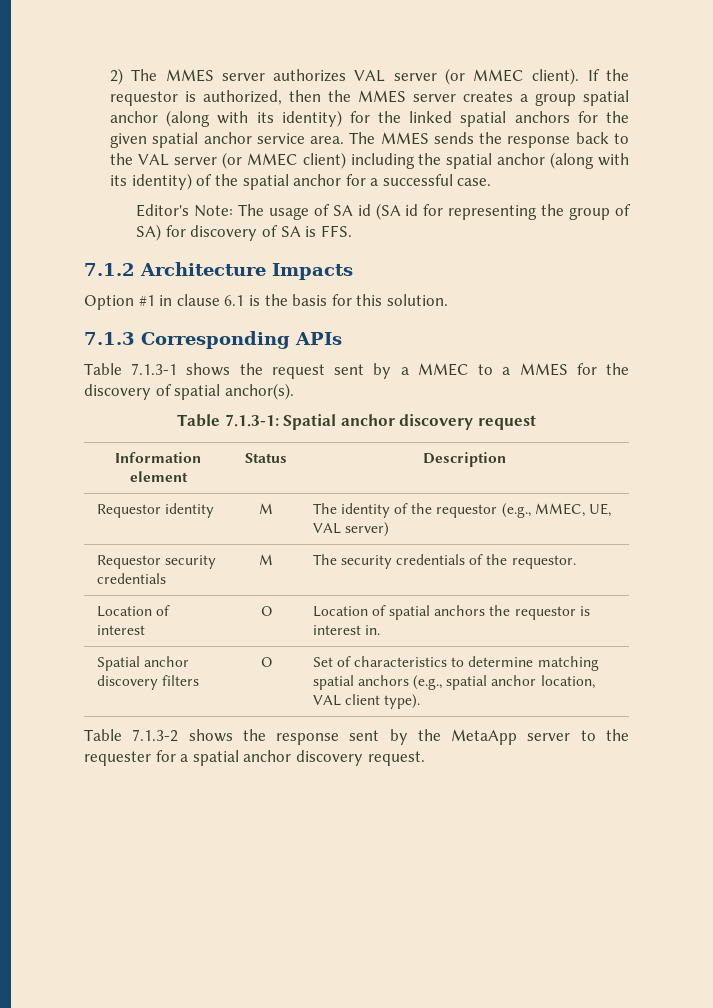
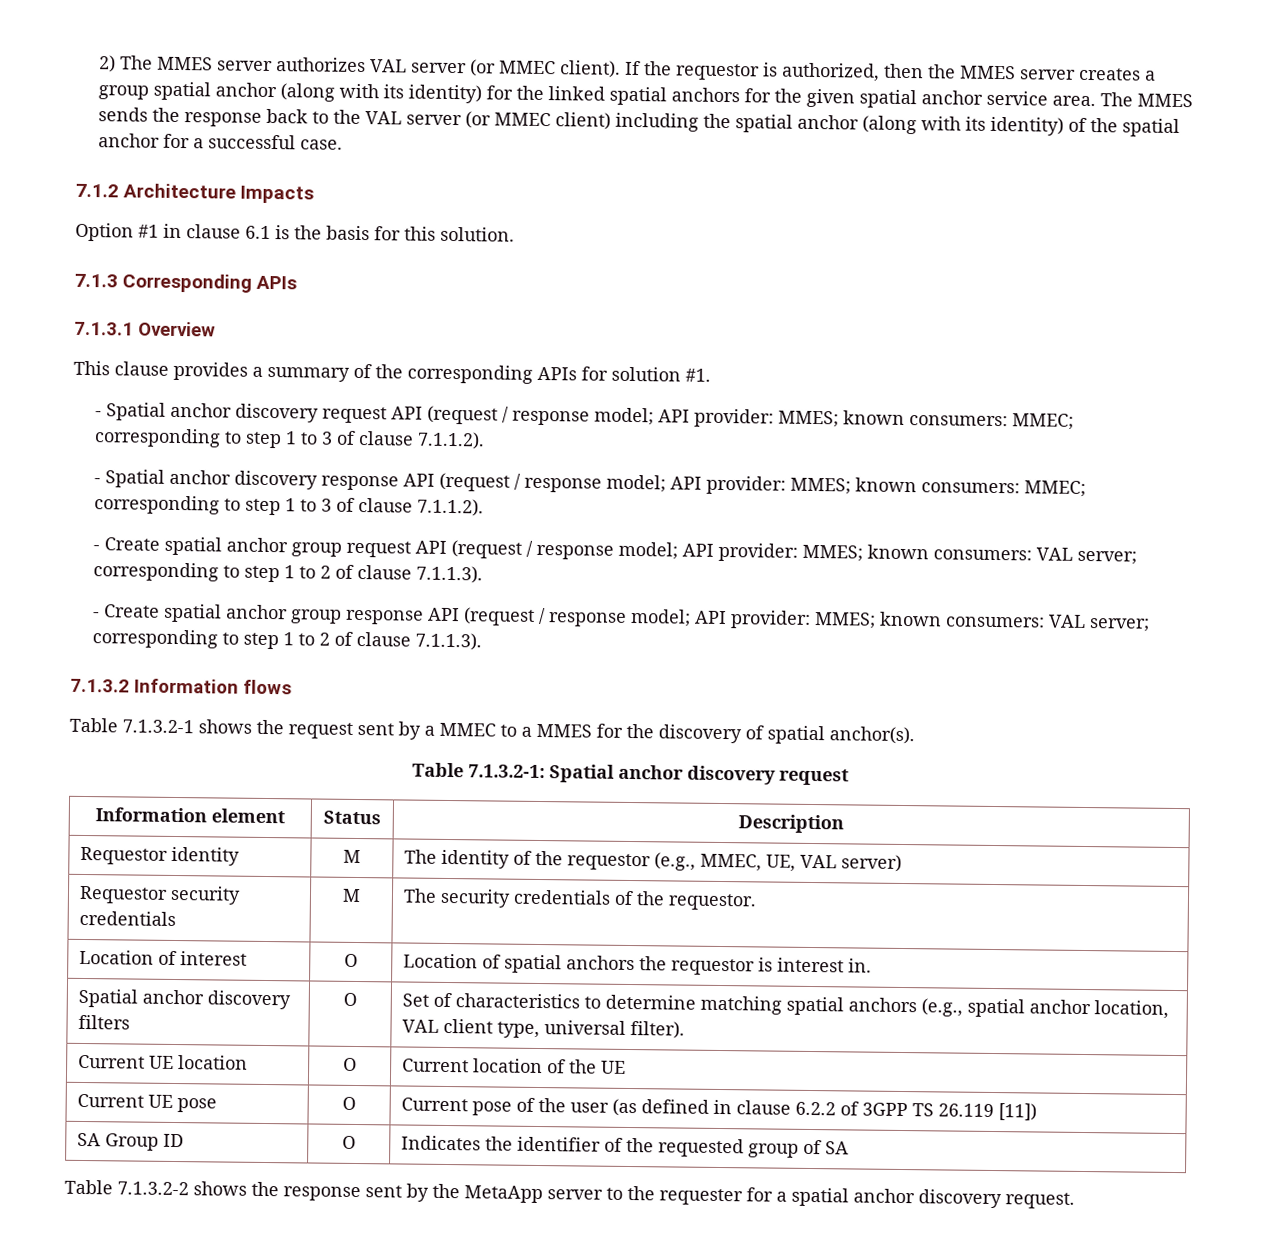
[136,203,631,220] [136,224,352,241] // Editor's Note: The usage of SA id (SA id for representing the group of SA) for discovery of SA is FFS. -> (343, 144) none
[84,363,178,375] // Table 7.1.3-1 -> [74,321,216,337] [73,360,711,384] [94,402,1074,430] [93,428,485,450] [93,469,1086,497] [93,495,484,517] [92,536,1137,565] [92,562,483,584] [92,603,1150,632] [91,629,482,651] [70,678,292,695] [69,717,194,734] // 7.1.3.1 Overview // This clause provides a summary of the corresponding APIs for solution #1. // - Spatial anchor discovery request API (request / response model; API provider: MMES; known consumers: MMEC; corresponding to step 1 to 3 of clause 7.1.1.2). // - Spatial anchor discovery response API (request / response model; API provider: MMES; known consumers: MMEC; corresponding to step 1 to 3 of clause 7.1.1.2). // - Create spatial anchor group request API (request / response model; API provider: MMES; known consumers: VAL server; corresponding to step 1 to 2 of clause 7.1.1.3). // - Create spatial anchor group response API (request / response model; API provider: MMES; known consumers: VAL server; corresponding to step 1 to 2 of clause 7.1.1.3). // 7.1.3.2 Information flows // Table 7.1.3.2-1
[224,414,279,427] 7.1.3-1: -> [467,764,545,779] 7.1.3.2-1:
[384,694,421,709] [84,729,179,742] type). // Table 7.1.3-2 -> [497,1020,686,1039] [78,1054,249,1070] [343,1057,357,1071] [402,1058,627,1074] [77,1093,218,1113] [342,1096,356,1110] [401,1097,1038,1121] [77,1132,185,1151] [342,1135,356,1149] [401,1135,850,1158] [64,1179,189,1196] type, universal filter). // Current UE location | O | Current location of the UE // Current UE pose | O | Current pose of the user (as defined in clause 6.2.2 of 3GPP TS 26.119 [11]) // SA Group ID | O | Indicates the identifier of the requested group of SA // Table 7.1.3.2-2

